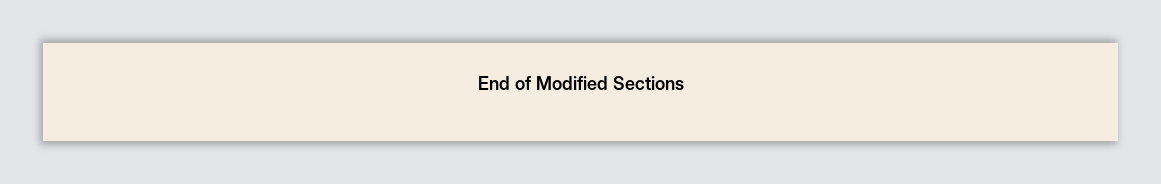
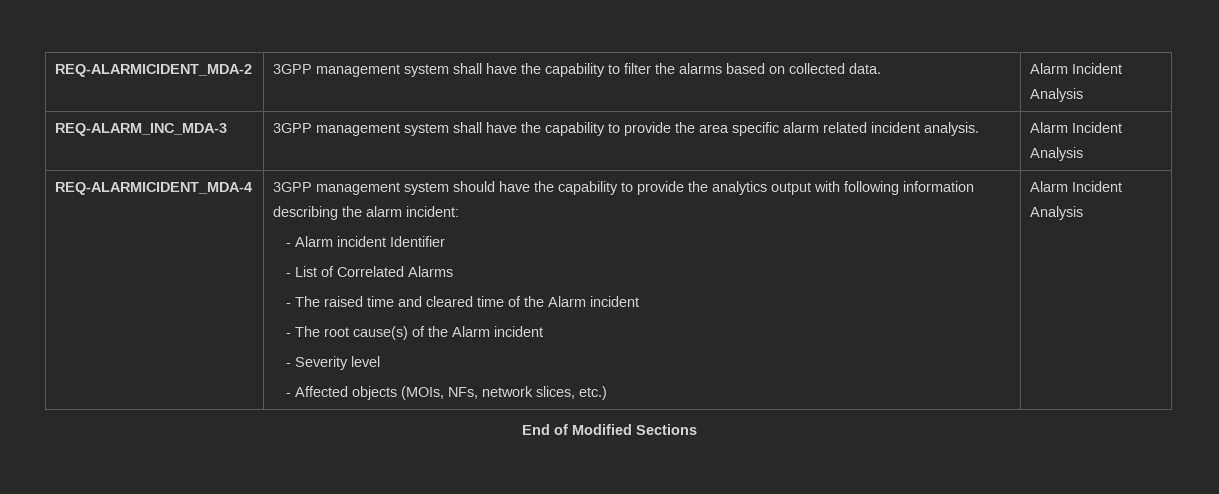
(477, 83) none -> [55,64,253,77] [273,63,882,77] [1030,63,1123,74] [1030,88,1084,102] [55,123,228,136] [273,122,980,136] [1030,122,1123,133] [1030,147,1084,161] [55,182,253,195] [273,181,975,195] [273,206,460,220] [285,236,445,247] [285,266,453,277] [285,296,639,307] [285,326,543,340] [285,356,380,370] [285,386,607,400] [1030,181,1123,192] [1030,206,1084,220] REQ-ALARMICIDENT_MDA-2 | 3GPP management system shall have the capability to filter the alarms based on collected data. | Alarm Incident Analysis // REQ-ALARM_INC_MDA-3 | 3GPP management system shall have the capability to provide the area specific alarm related incident analysis. | Alarm Incident Analysis // REQ-ALARMICIDENT_MDA-4 | 3GPP management system should have the capability to provide the analytics output with following information describing the alarm incident: // - Alarm incident Identifier // - List of Correlated Alarms // - The raised time and cleared time of the Alarm incident // - The root cause(s) of the Alarm incident // - Severity level // - Affected objects (MOIs, NFs, network slices, etc.) | Alarm Incident Analysis //

